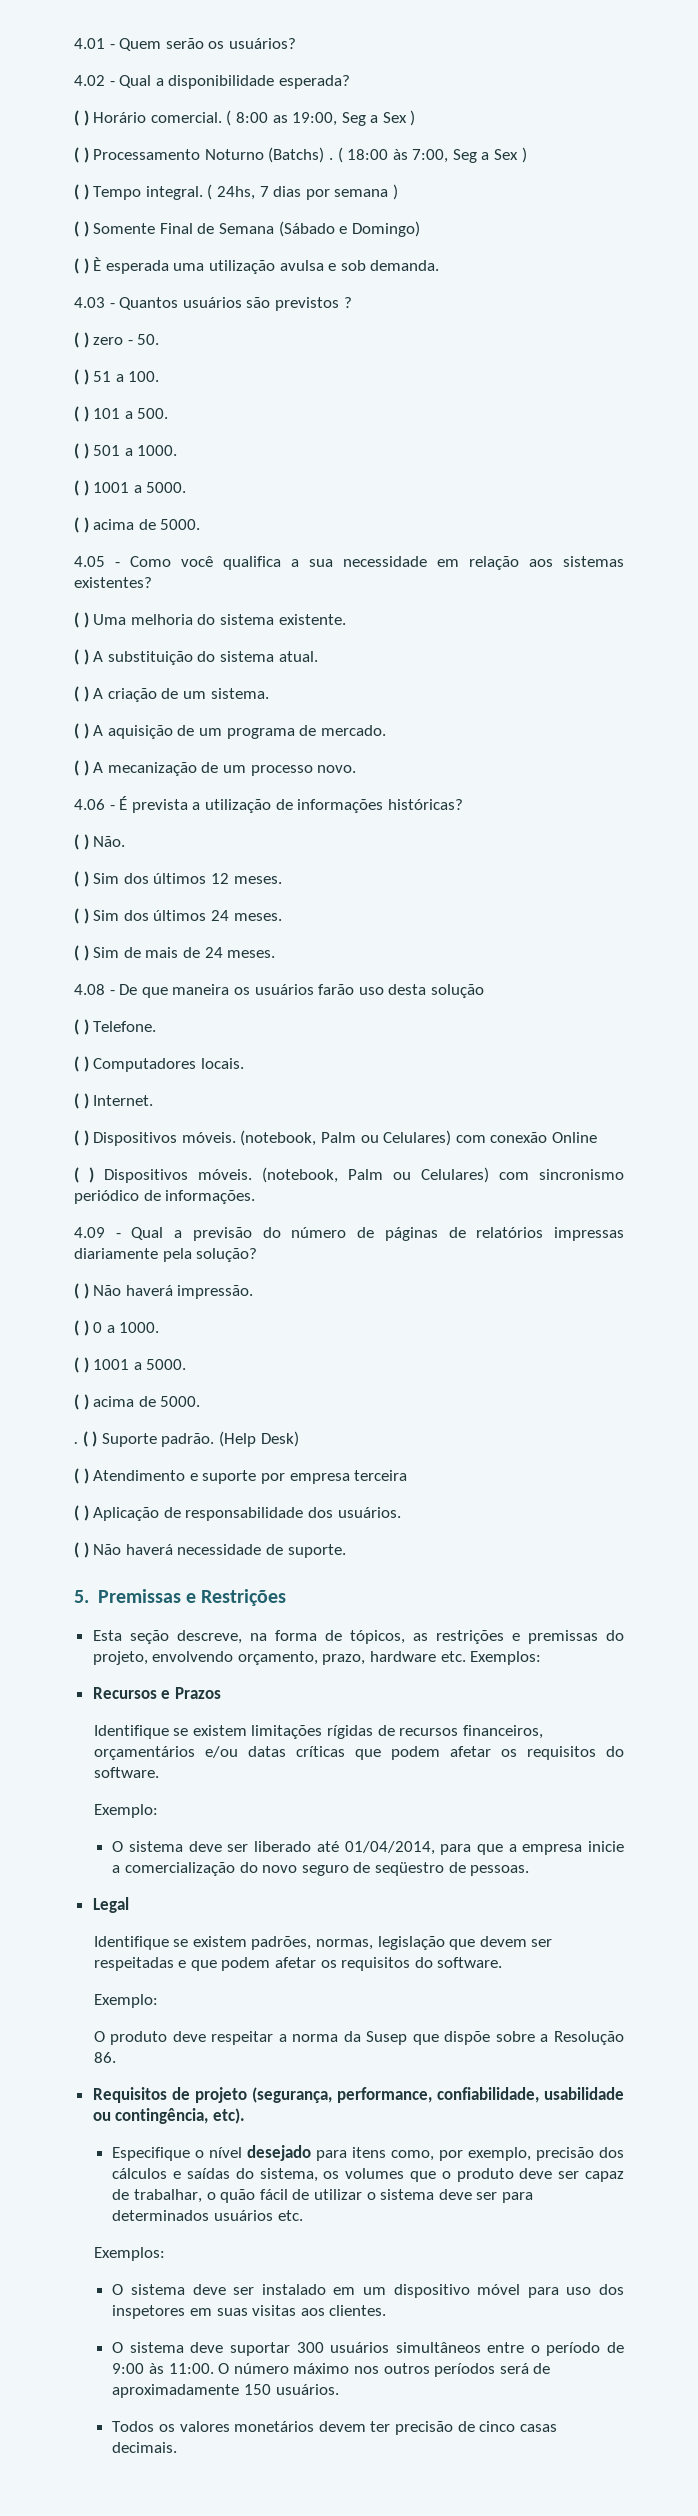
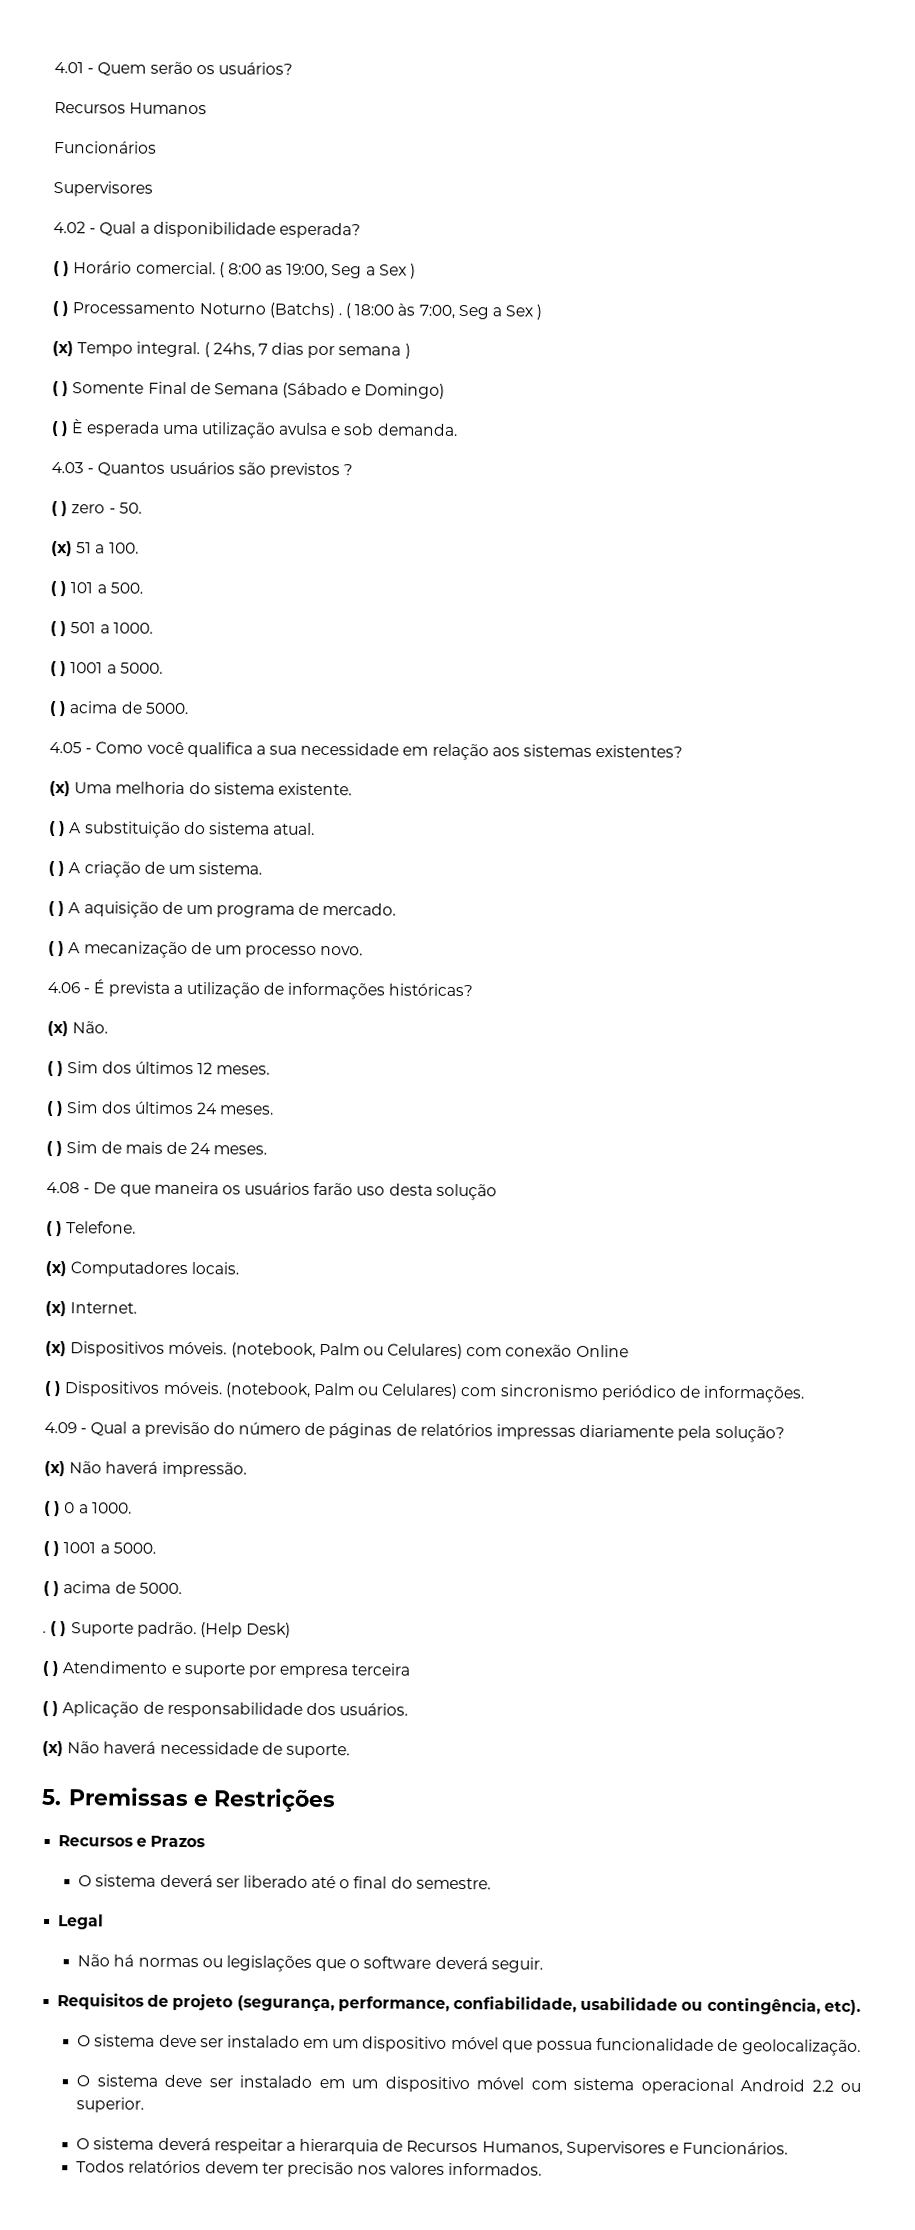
(296, 43) none -> [54,102,208,115] [54,141,157,154] [53,181,153,197] // Recursos Humanos // Funcionários // Supervisores
[74,184,89,200] ( ) -> [52,341,74,357] (x)
[74,369,89,385] ( ) -> [51,541,73,557] (x)
[74,612,89,628] ( ) -> [49,780,71,797] (x)
[74,834,89,850] ( ) -> [47,1020,69,1037] (x)
[74,1056,89,1072] ( ) -> [45,1260,67,1277] (x)
[74,1093,89,1109] ( ) -> [45,1300,67,1317] (x)
[74,1130,89,1146] ( ) -> [45,1340,67,1357] (x)
[74,1283,89,1299] ( ) -> [44,1460,66,1477] (x)
[74,1542,89,1558] ( ) -> [42,1740,64,1757] (x)
[92,1630,624,1644] [92,1651,542,1665] [92,1687,221,1699] [93,1725,543,1739] [93,1746,624,1760] [93,1767,159,1778] [93,1804,158,1818] [112,1841,222,1852] Esta seção descreve, na forma de tópicos, as restrições e premissas do projeto, envolvendo orçamento, prazo, hardware etc. Exemplos: // Recursos e Prazos // Identifique se existem limitações rígidas de recursos financeiros, orçamentários e/ou datas críticas que podem afetar os requisitos do software. // Exemplo: // O sistema deve -> [58,1835,206,1848] [78,1874,213,1888] Recursos e Prazos // O sistema deverá
[344,1841,624,1855] [112,1862,530,1876] [92,1897,129,1913] [93,1936,553,1950] [93,1957,503,1971] [93,1994,158,2008] [93,2031,624,2045] [93,2052,116,2063] 01/04/2014, para que a empresa inicie a comercialização do novo seguro de seqüestro de pessoas. // Legal // Identifique se existem padrões, normas, legislação que devem ser respeitadas e que podem afetar os requisitos do software. // Exemplo: // O produto deve respeitar a norma da Susep que dispõe sobre a Resolução 86. -> [339,1876,491,1890] [58,1914,105,1930] [77,1954,543,1973] o final do semestre. // Legal // Não há normas ou legislações que o software deverá seguir.
[112,2145,625,2161] [112,2168,624,2182] [112,2189,533,2203] [112,2210,303,2221] [93,2247,165,2261] [112,2284,624,2298] [112,2305,387,2319] [112,2342,624,2356] [112,2363,551,2377] [112,2384,339,2398] [112,2421,557,2435] [112,2442,178,2453] Especifique o nível desejado para itens como, por exemplo, precisão dos cálculos e saídas do sistema, os volumes que o produto deve ser capaz de trabalhar, o quão fácil de utilizar o sistema deve ser para determinados usuários etc. // Exemplos: // O sistema deve ser instalado em um dispositivo móvel para uso dos inspetores em suas visitas aos clientes. // O sistema deve suportar 300 usuários simultâneos entre o período de 9:00 às 11:00. O número máximo nos outros períodos será de aproximadamente 150 usuários. // Todos os valores monetários devem ter precisão de cinco casas decimais. -> [77,2034,861,2056] [76,2074,862,2095] [76,2097,145,2113] [76,2137,789,2157] [76,2160,543,2178] O sistema deve ser instalado em um dispositivo móvel que possua funcionalidade de geolocalização. // O sistema deve ser instalado em um dispositivo móvel com sistema operacional Android 2.2 ou superior. // O sistema deverá respeitar a hierarquia de Recursos Humanos, Supervisores e Funcionários. // Todos relatórios devem ter precisão nos valores informados.

